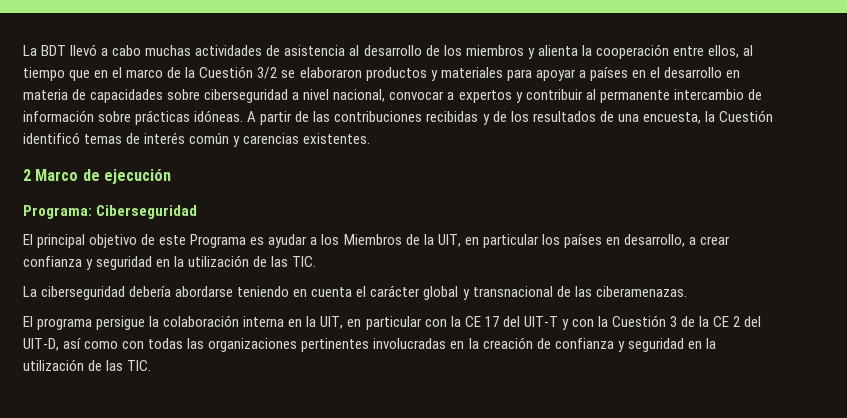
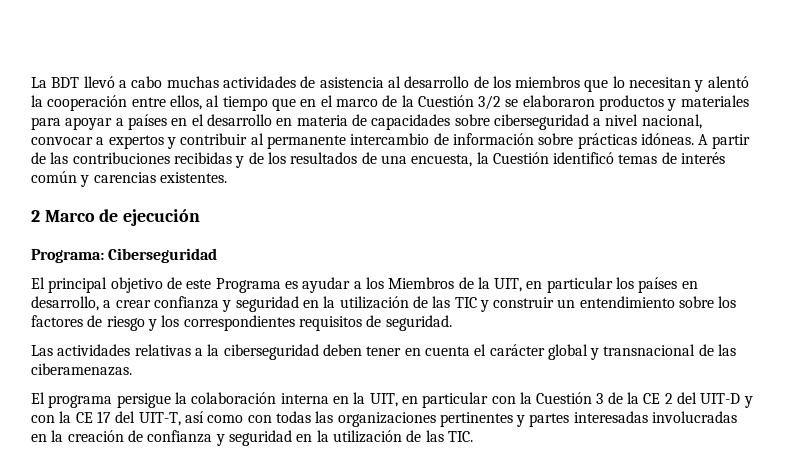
[527,45,578,59] y alienta -> [584,76,749,92] que lo necesitan y alentó
[292,256,317,267] [23,286,290,300] TIC. // La ciberseguridad debería abordarse teniendo -> [454,296,737,312] [31,315,452,331] [31,344,402,360] TIC y construir un entendimiento sobre los factores de riesgo y los correspondientes requisitos de seguridad. // Las actividades relativas a la ciberseguridad deben tener
[464,316,608,330] CE 17 del UIT-T y con la -> (532, 398) none
[23,338,59,351] UIT-D, -> [700,393,753,408] [31,411,181,426] UIT-D y con la CE 17 del UIT-T,
(370, 345) none -> [516,411,648,427] y partes interesadas

